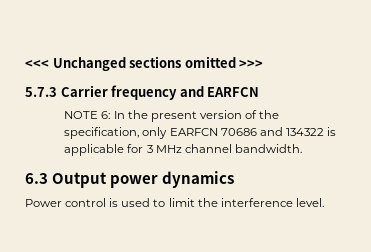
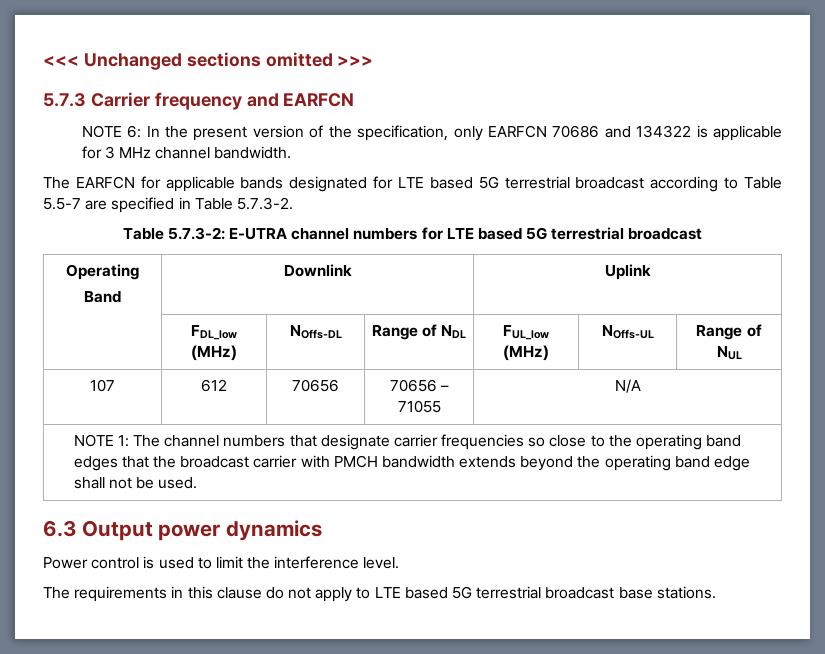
(302, 148) none -> [43,176,782,192] [43,197,293,213] [122,227,703,240] [66,264,139,280] [84,291,121,303] [283,264,352,277] [604,264,651,280] [191,325,237,340] [191,345,237,361] [289,325,342,339] [371,324,467,340] [503,325,549,340] [503,345,549,361] [601,325,654,339] [696,324,762,340] [716,346,742,360] [90,379,115,392] [201,379,227,392] [292,379,339,392] [389,379,450,392] [397,400,441,413] [614,379,641,393] [73,434,742,450] [73,455,750,471] [73,477,198,489] // The EARFCN for applicable bands designated for LTE based 5G terrestrial broadcast according to Table 5.5-7 are specified in Table 5.7.3-2. // Table 5.7.3-2: E-UTRA channel numbers for LTE based 5G terrestrial broadcast // Operating // Band | Downlink | Uplink // | FDL_low (MHz) | NOffs-DL | Range of NDL | FUL_low (MHz) | NOffs-UL | Range of NUL // 107 | 612 | 70656 | 70656 – 71055 | N/A // NOTE 1: The channel numbers that designate carrier frequencies so close to the operating band edges that the broadcast carrier with PMCH bandwidth extends beyond the operating band edge shall not be used.
(324, 202) none -> [43,586,716,602] // The requirements in this clause do not apply to LTE based 5G terrestrial broadcast base stations.

